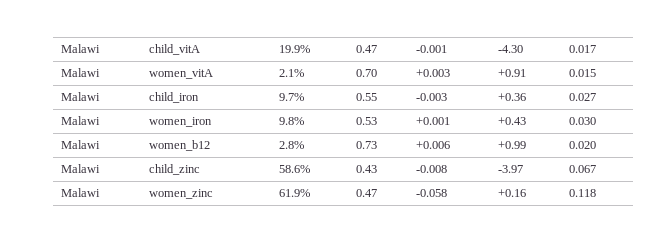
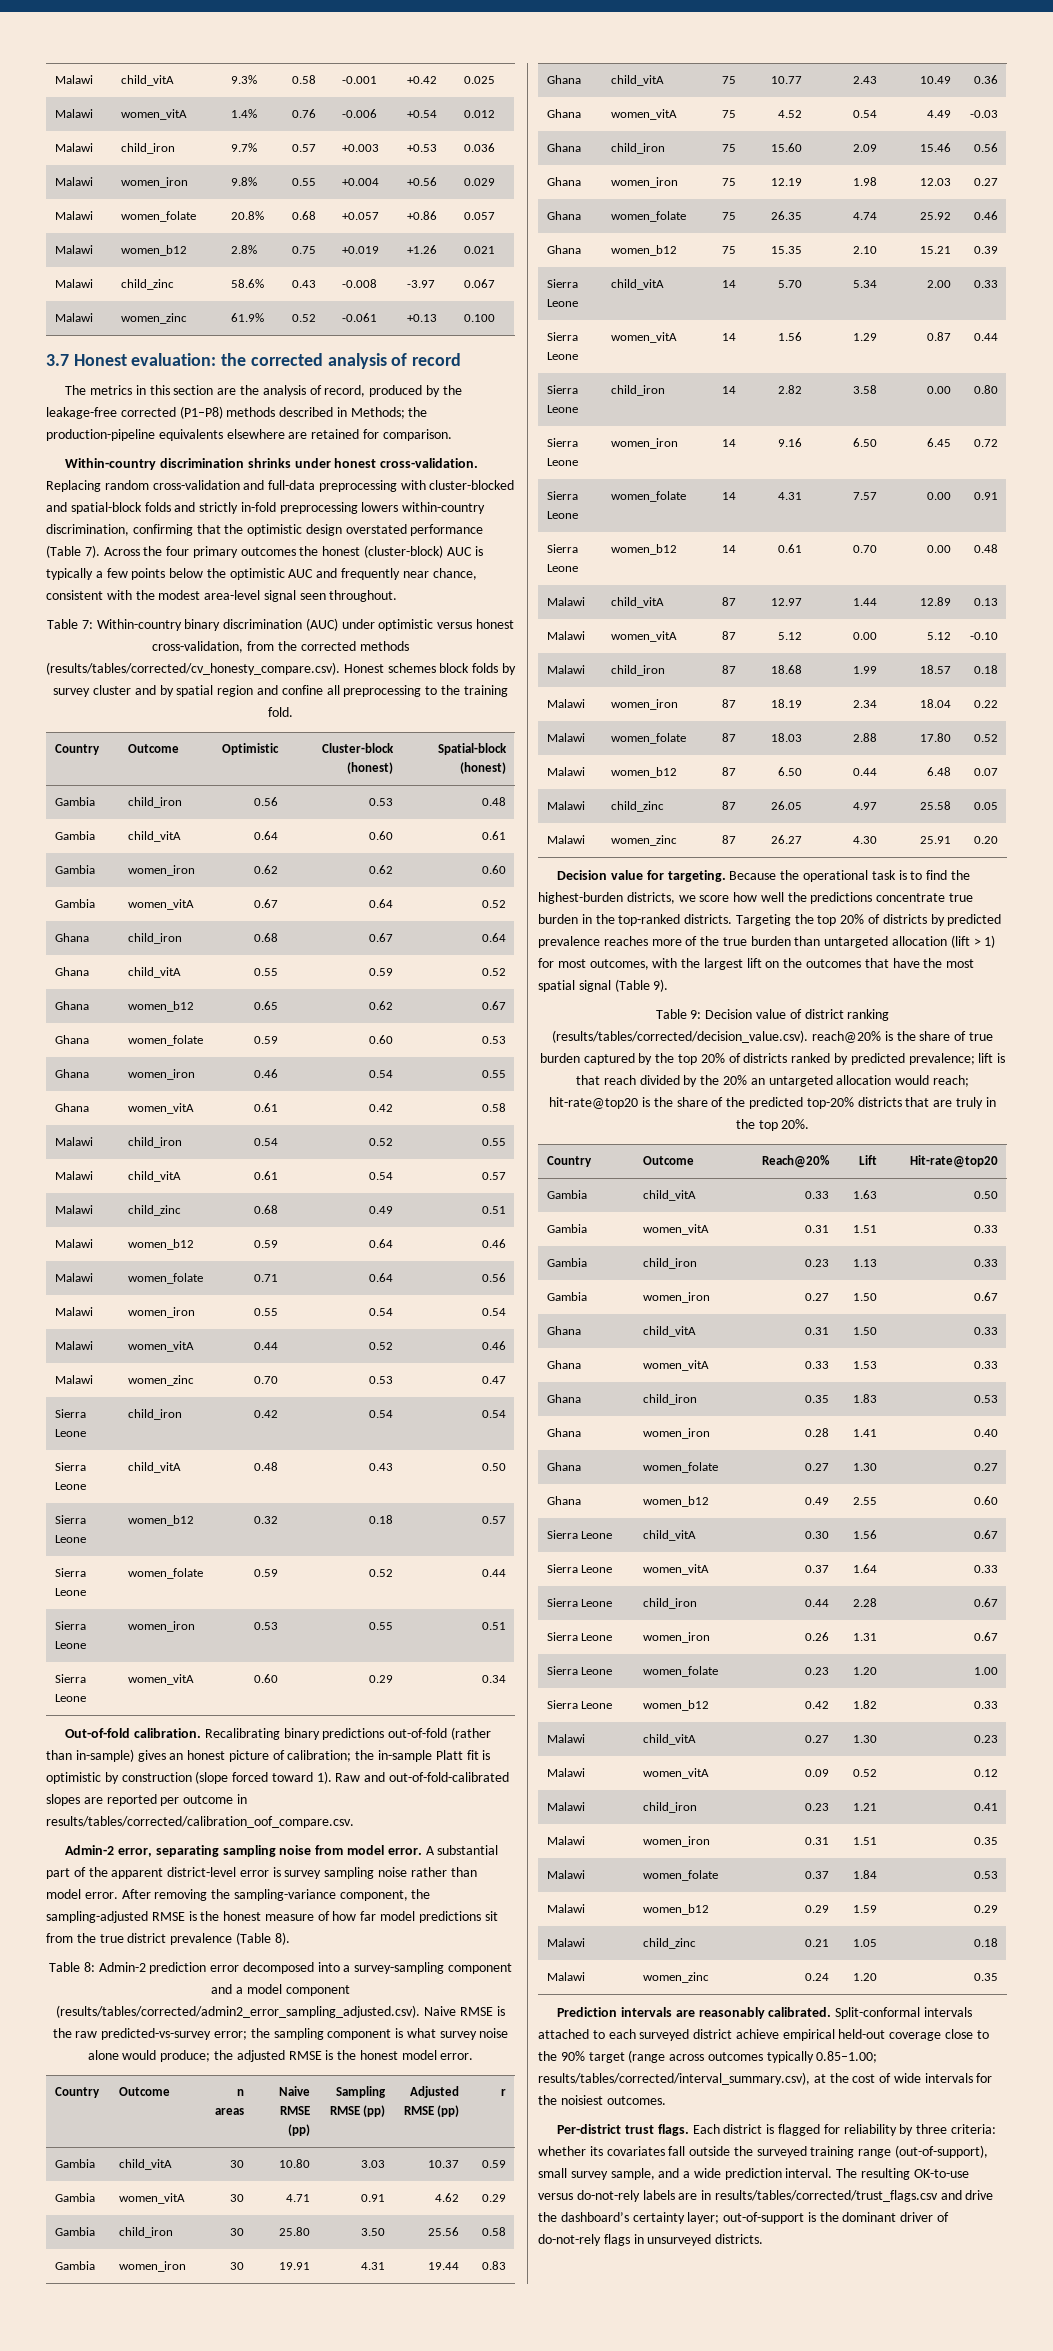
[60,44,100,53] [148,44,200,55] [278,45,310,53] [355,45,377,53] Malawi | child_vitA | 19.9% | 0.47 -> [54,75,93,84] [120,75,174,86] [230,75,257,84] [291,75,316,84] Malawi | child_vitA | 9.3% | 0.58
[497,45,523,53] [568,45,596,53] [60,68,100,77] [148,69,213,79] [278,69,304,77] [355,69,377,77] [415,69,450,77] [497,69,526,77] [568,69,596,77] -4.30 | 0.017 // Malawi | women_vitA | 2.1% | 0.70 | +0.003 | +0.91 | 0.015 -> [406,76,437,84] [463,76,495,84] [54,109,93,118] [120,109,187,120] [230,109,257,118] [291,109,316,118] [341,109,377,118] [406,110,437,118] [463,110,495,118] +0.42 | 0.025 // Malawi | women_vitA | 1.4% | 0.76 | -0.006 | +0.54 | 0.012
[355,93,377,101] [415,93,447,101] [497,93,526,101] [568,93,596,101] 0.55 | -0.003 | +0.36 | 0.027 -> [291,144,316,152] [341,144,379,152] [406,144,437,152] [463,143,495,152] 0.57 | +0.003 | +0.53 | 0.036
[355,117,377,125] [415,117,450,125] [497,117,526,125] [568,117,596,125] 0.53 | +0.001 | +0.43 | 0.030 -> [291,178,316,186] [341,178,379,186] [406,177,437,186] [463,178,495,186] [54,211,93,220] [120,211,196,222] [230,211,264,220] [291,211,316,220] [341,212,379,220] [406,211,437,220] [463,212,495,220] 0.55 | +0.004 | +0.56 | 0.029 // Malawi | women_folate | 20.8% | 0.68 | +0.057 | +0.86 | 0.057
[355,141,377,149] [415,141,450,149] [497,141,526,149] [568,141,596,149] 0.73 | +0.006 | +0.99 | 0.020 -> [291,246,316,254] [341,246,379,254] [406,245,437,254] [463,246,495,254] 0.75 | +0.019 | +1.26 | 0.021
[355,189,377,197] [415,189,447,197] [497,189,526,197] [568,189,596,197] 0.47 | -0.058 | +0.16 | 0.118 -> [291,314,316,322] [341,313,377,322] [406,314,437,322] [463,314,495,322] [46,353,462,369] [65,385,462,397] [46,406,428,419] [46,429,452,441] [65,458,479,470] [46,480,515,492] [46,502,486,514] [46,524,484,536] [46,545,483,558] [46,568,477,580] [46,590,398,602] [46,618,515,631] [152,641,409,653] [46,662,516,675] [53,685,508,697] [268,707,293,717] [54,744,100,755] [127,744,179,753] [222,743,280,755] [322,743,395,753] [347,762,394,774] [438,743,508,755] [460,762,507,774] [54,797,95,806] [127,797,182,808] [254,797,279,806] [369,798,394,806] [482,797,507,806] [54,831,95,840] [127,831,181,842] [254,831,279,840] [369,831,394,840] [482,831,507,840] [54,865,95,874] [127,865,195,876] [254,865,279,874] [369,865,394,874] [482,865,507,874] [54,899,95,908] [127,899,194,910] [254,899,279,908] [369,899,394,908] [482,900,507,908] [54,933,89,942] [127,933,182,944] [254,933,279,942] [369,933,394,942] [482,933,507,942] [54,967,89,976] [127,967,181,978] [254,968,279,976] [369,968,394,976] [482,968,507,976] [54,1001,89,1010] [127,1001,194,1012] [254,1001,279,1010] [369,1001,394,1010] [482,1001,507,1010] [54,1035,89,1044] [127,1035,203,1046] [254,1036,279,1044] [369,1035,394,1044] [482,1036,507,1044] [54,1069,89,1078] [127,1069,195,1080] [254,1069,279,1078] [369,1070,394,1078] [482,1070,507,1078] [54,1103,89,1112] [127,1103,194,1114] [254,1103,279,1112] [369,1104,394,1112] [482,1103,507,1112] [54,1137,93,1146] [127,1137,182,1148] [254,1138,279,1146] [369,1138,394,1146] [482,1138,507,1146] [54,1171,93,1180] [127,1171,181,1182] [254,1171,279,1180] [369,1172,394,1180] [482,1172,507,1180] [54,1205,93,1214] [127,1205,181,1216] [254,1205,279,1214] [369,1206,394,1214] [482,1206,507,1214] [54,1239,93,1248] [127,1239,194,1250] [254,1240,279,1248] [369,1239,394,1248] [482,1239,507,1248] [54,1273,93,1282] [127,1273,203,1284] [254,1274,279,1282] [369,1273,394,1282] [482,1273,507,1282] [54,1307,93,1316] [127,1307,195,1318] [254,1308,279,1316] [369,1308,394,1316] [482,1308,507,1316] [54,1341,93,1350] [127,1341,194,1352] [254,1342,279,1350] [369,1342,394,1350] [482,1341,507,1350] [54,1375,93,1384] [127,1375,194,1386] [254,1376,279,1384] [369,1376,394,1384] [482,1376,507,1384] [54,1409,86,1418] [54,1429,86,1437] [127,1409,182,1420] [254,1410,279,1418] [369,1410,394,1418] [482,1410,507,1418] [54,1462,86,1471] [54,1482,86,1490] [127,1462,181,1473] [254,1462,279,1471] [369,1463,394,1471] [482,1463,507,1471] [54,1515,86,1524] [54,1535,86,1543] [127,1515,194,1526] [254,1516,279,1524] [369,1515,394,1524] [482,1516,507,1524] [54,1568,86,1577] [54,1588,86,1596] [127,1568,203,1579] [254,1569,279,1577] [369,1569,394,1577] [482,1569,507,1577] [54,1621,86,1630] [54,1641,86,1649] [127,1621,195,1632] [254,1622,279,1630] [369,1622,394,1630] [482,1622,507,1630] [54,1674,86,1683] [54,1694,86,1702] [127,1674,194,1685] [254,1674,279,1683] [369,1675,394,1683] [482,1675,507,1683] [65,1727,492,1740] [46,1749,491,1762] [46,1771,510,1784] [46,1794,247,1806] [46,1816,354,1828] [65,1845,499,1857] [46,1867,477,1879] [46,1889,431,1901] [46,1911,498,1923] [46,1932,290,1945] [48,1962,513,1974] [211,1984,350,1996] [56,2005,505,2018] [52,2028,509,2040] [87,2050,474,2062] [54,2087,100,2098] [118,2087,170,2096] [237,2089,245,2096] [215,2108,245,2115] [279,2086,311,2096] [280,2106,311,2115] [288,2124,311,2136] [336,2086,387,2098] [330,2105,386,2117] [410,2086,460,2098] [404,2105,460,2117] [501,2089,507,2096] [54,2159,95,2168] [118,2159,172,2170] [230,2160,245,2168] [279,2159,311,2168] [361,2160,386,2168] [428,2160,460,2168] [482,2160,507,2168] [54,2193,95,2202] [118,2193,185,2204] [230,2194,245,2202] [286,2194,311,2202] [361,2194,386,2202] [435,2193,460,2202] [482,2194,507,2202] [54,2227,95,2236] [118,2227,173,2238] [230,2228,245,2236] [279,2227,311,2236] [361,2228,386,2236] [428,2227,460,2236] [482,2227,507,2236] [54,2261,95,2270] [118,2261,186,2272] [230,2262,245,2270] [279,2262,311,2270] [361,2262,386,2270] [428,2262,460,2270] [482,2261,507,2270] [546,75,581,84] [610,75,664,86] [722,76,737,84] [771,76,803,84] [853,76,878,84] [920,76,952,84] [974,75,999,84] [546,109,581,118] [610,109,677,120] [722,110,737,118] [778,110,803,118] [853,110,878,118] [927,110,952,118] [970,110,999,118] [546,143,581,152] [610,143,665,154] [722,144,737,152] [771,143,803,152] [853,144,878,152] [920,143,952,152] [974,143,999,152] [546,177,581,186] [610,177,678,188] [722,178,737,186] [771,178,803,186] [853,177,878,186] [920,178,952,186] [974,178,999,186] [546,211,581,220] [610,211,686,222] [722,212,737,220] [771,211,803,220] [853,212,878,220] [920,212,952,220] [974,211,999,220] [546,245,581,254] [610,245,677,256] [722,246,737,254] [771,246,803,254] [853,246,878,254] [920,246,952,254] [974,246,999,254] [546,279,578,288] [546,299,578,307] [610,279,664,290] [722,280,737,288] [778,280,803,288] [853,280,878,288] [927,280,952,288] [974,280,999,288] [546,332,578,341] [546,352,578,360] [610,332,677,343] [722,333,737,341] [778,332,803,341] [853,333,878,341] [927,332,952,341] [974,333,999,341] [546,385,578,394] [546,405,578,413] [610,385,665,396] [722,386,737,394] [778,385,803,394] [853,385,878,394] [927,386,952,394] [974,385,999,394] [546,438,578,447] [546,458,578,466] [610,438,678,449] [722,439,737,447] [778,438,803,447] [853,438,878,447] [927,438,952,447] [974,439,999,447] [546,491,578,500] [546,511,578,519] [610,491,686,502] [722,492,737,500] [778,492,803,500] [853,492,878,500] [927,492,952,500] [974,492,999,500] [546,544,578,553] [546,564,578,572] [610,544,677,555] [722,545,737,553] [778,544,803,553] [853,545,878,553] [927,545,952,553] [974,544,999,553] [546,597,585,606] [610,597,664,608] [722,597,737,606] [771,598,803,606] [853,598,878,606] [920,597,952,606] [974,598,999,606] [546,631,585,640] [610,631,677,642] [722,631,737,640] [778,632,803,640] [853,632,878,640] [927,632,952,640] [970,632,999,640] [546,665,585,674] [610,665,665,676] [722,665,737,674] [771,665,803,674] [853,666,878,674] [920,665,952,674] [974,665,999,674] [546,699,585,708] [610,699,678,710] [722,699,737,708] [771,699,803,708] [853,700,878,708] [920,699,952,708] [974,700,999,708] [546,733,585,742] [610,733,686,744] [722,733,737,742] [771,733,803,742] [853,733,878,742] [920,733,952,742] [974,734,999,742] [546,767,585,776] [610,767,677,778] [722,767,737,776] [778,767,803,776] [853,768,878,776] [927,767,952,776] [974,768,999,776] [546,801,585,810] [610,801,664,812] [722,801,737,810] [771,801,803,810] [853,802,878,810] [920,801,952,810] [974,802,999,810] [546,835,585,844] [610,835,677,846] [722,835,737,844] [771,835,803,844] [853,836,878,844] [920,836,952,844] [974,836,999,844] [557,870,970,882] [538,892,974,904] [538,914,1002,926] [538,935,996,948] [538,958,975,970] [538,979,669,992] [655,1009,890,1021] [552,1030,993,1043] [539,1053,1006,1065] [576,1075,969,1087] [549,1097,996,1109] [735,1119,810,1131] [546,1156,592,1167] [642,1156,694,1165] [762,1155,831,1168] [859,1155,878,1165] [910,1155,999,1168] [546,1190,587,1199] [642,1190,696,1201] [805,1191,830,1199] [853,1190,878,1199] [974,1191,999,1199] [546,1224,587,1233] [642,1224,709,1235] [805,1225,830,1233] [853,1225,878,1233] [974,1225,999,1233] [546,1258,587,1267] [642,1258,697,1269] [805,1259,830,1267] [853,1259,878,1267] [974,1259,999,1267] [546,1292,587,1301] [642,1292,710,1303] [805,1293,830,1301] [853,1293,878,1301] [974,1292,999,1301] [546,1326,581,1335] [642,1326,696,1337] [805,1327,830,1335] [853,1327,878,1335] [974,1327,999,1335] [546,1360,581,1369] [642,1360,709,1371] [805,1361,830,1369] [853,1361,878,1369] [974,1361,999,1369] [546,1394,581,1403] [642,1394,697,1405] [805,1395,830,1403] [853,1394,878,1403] [974,1395,999,1403] [546,1428,581,1437] [642,1428,710,1439] [805,1428,830,1437] [853,1429,878,1437] [974,1429,999,1437] [546,1462,581,1471] [642,1462,718,1473] [805,1463,830,1471] [853,1463,878,1471] [974,1463,999,1471] [546,1496,581,1505] [642,1496,709,1507] [805,1497,830,1505] [853,1497,878,1505] [974,1496,999,1505] [546,1530,612,1539] [642,1530,696,1541] [805,1531,830,1539] [853,1530,878,1539] [974,1530,999,1539] [546,1564,612,1573] [642,1564,709,1575] [805,1565,830,1573] [853,1564,878,1573] [974,1565,999,1573] [546,1598,612,1607] [642,1598,697,1609] [805,1599,830,1607] [853,1598,878,1607] [974,1598,999,1607] [546,1632,612,1641] [642,1632,710,1643] [805,1632,830,1641] [853,1633,878,1641] [974,1632,999,1641] [546,1666,612,1675] [642,1666,718,1677] [805,1667,830,1675] [853,1667,878,1675] [974,1667,999,1675] [546,1700,612,1709] [642,1700,709,1711] [805,1701,830,1709] [853,1700,878,1709] [974,1701,999,1709] [546,1734,585,1743] [642,1734,696,1745] [805,1735,830,1743] [853,1735,878,1743] [974,1735,999,1743] [546,1768,585,1777] [642,1768,709,1779] [805,1769,830,1777] [853,1769,878,1777] [974,1769,999,1777] [546,1802,585,1811] [642,1802,697,1813] [805,1803,830,1811] [853,1803,878,1811] [974,1803,999,1811] [546,1836,585,1845] [642,1836,710,1847] [805,1837,830,1845] [853,1837,878,1845] [974,1837,999,1845] [546,1870,585,1879] [642,1870,718,1881] [805,1871,830,1879] [853,1870,878,1879] [974,1871,999,1879] [546,1904,585,1913] [642,1904,709,1915] [805,1905,830,1913] [853,1905,878,1913] [974,1905,999,1913] [546,1938,585,1947] [642,1938,696,1949] [805,1939,830,1947] [853,1939,878,1947] [974,1938,999,1947] [546,1972,585,1981] [642,1972,709,1983] [805,1973,830,1981] [853,1973,878,1981] [974,1973,999,1981] [557,2007,973,2019] [538,2029,989,2041] [538,2050,878,2063] [538,2072,993,2085] [538,2095,666,2105] [557,2124,996,2136] [538,2145,989,2158] [538,2168,969,2180] [538,2190,994,2202] [538,2212,950,2224] [538,2234,764,2246] 0.52 | -0.061 | +0.13 | 0.100 // 3.7 Honest evaluation: the corrected analysis of record // The metrics in this section are the analysis of record, produced by the leakage-free corrected (P1–P8) methods described in Methods; the production-pipeline equivalents elsewhere are retained for comparison. // Within-country discrimination shrinks under honest cross-validation. Replacing random cross-validation and full-data preprocessing with cluster-blocked and spatial-block folds and strictly in-fold preprocessing lowers within-country discrimination, confirming that the optimistic design overstated performance (Table 7). Across the four primary outcomes the honest (cluster-block) AUC is typically a few points below the optimistic AUC and frequently near chance, consistent with the modest area-level signal seen throughout. // Table 7: Within-country binary discrimination (AUC) under optimistic versus honest cross-validation, from the corrected methods (results/tables/corrected/cv_honesty_compare.csv). Honest schemes block folds by survey cluster and by spatial region and confine all preprocessing to the training fold. // Country | Outcome | Optimistic | Cluster-block (honest) | Spatial-block (honest) // Gambia | child_iron | 0.56 | 0.53 | 0.48 // Gambia | child_vitA | 0.64 | 0.60 | 0.61 // Gambia | women_iron | 0.62 | 0.62 | 0.60 // Gambia | women_vitA | 0.67 | 0.64 | 0.52 // Ghana | child_iron | 0.68 | 0.67 | 0.64 // Ghana | child_vitA | 0.55 | 0.59 | 0.52 // Ghana | women_b12 | 0.65 | 0.62 | 0.67 // Ghana | women_folate | 0.59 | 0.60 | 0.53 // Ghana | women_iron | 0.46 | 0.54 | 0.55 // Ghana | women_vitA | 0.61 | 0.42 | 0.58 // Malawi | child_iron | 0.54 | 0.52 | 0.55 // Malawi | child_vitA | 0.61 | 0.54 | 0.57 // Malawi | child_zinc | 0.68 | 0.49 | 0.51 // Malawi | women_b12 | 0.59 | 0.64 | 0.46 // Malawi | women_folate | 0.71 | 0.64 | 0.56 // Malawi | women_iron | 0.55 | 0.54 | 0.54 // Malawi | women_vitA | 0.44 | 0.52 | 0.46 // Malawi | women_zinc | 0.70 | 0.53 | 0.47 // Sierra Leone | child_iron | 0.42 | 0.54 | 0.54 // Sierra Leone | child_vitA | 0.48 | 0.43 | 0.50 // Sierra Leone | women_b12 | 0.32 | 0.18 | 0.57 // Sierra Leone | women_folate | 0.59 | 0.52 | 0.44 // Sierra Leone | women_iron | 0.53 | 0.55 | 0.51 // Sierra Leone | women_vitA | 0.60 | 0.29 | 0.34 // Out-of-fold calibration. Recalibrating binary predictions out-of-fold (rather than in-sample) gives an honest picture of calibration; the in-sample Platt fit is optimistic by construction (slope forced toward 1). Raw and out-of-fold-calibrated slopes are reported per outcome in results/tables/corrected/calibration_oof_compare.csv. // Admin-2 error, separating sampling noise from model error. A substantial part of the apparent district-level error is survey sampling noise rather than model error. After removing the sampling-variance component, the sampling-adjusted RMSE is the honest measure of how far model predictions sit from the true district prevalence (Table 8). // Table 8: Admin-2 prediction error decomposed into a survey-sampling component and a model component (results/tables/corrected/admin2_error_sampling_adjusted.csv). Naive RMSE is the raw predicted-vs-survey error; the sampling component is what survey noise alone would produce; the adjusted RMSE is the honest model error. // Country | Outcome | n areas | Naive RMSE (pp) | Sampling RMSE (pp) | Adjusted RMSE (pp) | r // Gambia | child_vitA | 30 | 10.80 | 3.03 | 10.37 | 0.59 // Gambia | women_vitA | 30 | 4.71 | 0.91 | 4.62 | 0.29 // Gambia | child_iron | 30 | 25.80 | 3.50 | 25.56 | 0.58 // Gambia | women_iron | 30 | 19.91 | 4.31 | 19.44 | 0.83 // Ghana | child_vitA | 75 | 10.77 | 2.43 | 10.49 | 0.36 // Ghana | women_vitA | 75 | 4.52 | 0.54 | 4.49 | -0.03 // Ghana | child_iron | 75 | 15.60 | 2.09 | 15.46 | 0.56 // Ghana | women_iron | 75 | 12.19 | 1.98 | 12.03 | 0.27 // Ghana | women_folate | 75 | 26.35 | 4.74 | 25.92 | 0.46 // Ghana | women_b12 | 75 | 15.35 | 2.10 | 15.21 | 0.39 // Sierra Leone | child_vitA | 14 | 5.70 | 5.34 | 2.00 | 0.33 // Sierra Leone | women_vitA | 14 | 1.56 | 1.29 | 0.87 | 0.44 // Sierra Leone | child_iron | 14 | 2.82 | 3.58 | 0.00 | 0.80 // Sierra Leone | women_iron | 14 | 9.16 | 6.50 | 6.45 | 0.72 // Sierra Leone | women_folate | 14 | 4.31 | 7.57 | 0.00 | 0.91 // Sierra Leone | women_b12 | 14 | 0.61 | 0.70 | 0.00 | 0.48 // Malawi | child_vitA | 87 | 12.97 | 1.44 | 12.89 | 0.13 // Malawi | women_vitA | 87 | 5.12 | 0.00 | 5.12 | -0.10 // Malawi | child_iron | 87 | 18.68 | 1.99 | 18.57 | 0.18 // Malawi | women_iron | 87 | 18.19 | 2.34 | 18.04 | 0.22 // Malawi | women_folate | 87 | 18.03 | 2.88 | 17.80 | 0.52 // Malawi | women_b12 | 87 | 6.50 | 0.44 | 6.48 | 0.07 // Malawi | child_zinc | 87 | 26.05 | 4.97 | 25.58 | 0.05 // Malawi | women_zinc | 87 | 26.27 | 4.30 | 25.91 | 0.20 // Decision value for targeting. Because the operational task is to find the highest-burden districts, we score how well the predictions concentrate true burden in the top-ranked districts. Targeting the top 20% of districts by predicted prevalence reaches more of the true burden than untargeted allocation (lift > 1) for most outcomes, with the largest lift on the outcomes that have the most spatial signal (Table 9). // Table 9: Decision value of district ranking (results/tables/corrected/decision_value.csv). reach@20% is the share of true burden captured by the top 20% of districts ranked by predicted prevalence; lift is that reach divided by the 20% an untargeted allocation would reach; hit-rate@top20 is the share of the predicted top-20% districts that are truly in the top 20%. // Country | Outcome | Reach@20% | Lift | Hit-rate@top20 // Gambia | child_vitA | 0.33 | 1.63 | 0.50 // Gambia | women_vitA | 0.31 | 1.51 | 0.33 // Gambia | child_iron | 0.23 | 1.13 | 0.33 // Gambia | women_iron | 0.27 | 1.50 | 0.67 // Ghana | child_vitA | 0.31 | 1.50 | 0.33 // Ghana | women_vitA | 0.33 | 1.53 | 0.33 // Ghana | child_iron | 0.35 | 1.83 | 0.53 // Ghana | women_iron | 0.28 | 1.41 | 0.40 // Ghana | women_folate | 0.27 | 1.30 | 0.27 // Ghana | women_b12 | 0.49 | 2.55 | 0.60 // Sierra Leone | child_vitA | 0.30 | 1.56 | 0.67 // Sierra Leone | women_vitA | 0.37 | 1.64 | 0.33 // Sierra Leone | child_iron | 0.44 | 2.28 | 0.67 // Sierra Leone | women_iron | 0.26 | 1.31 | 0.67 // Sierra Leone | women_folate | 0.23 | 1.20 | 1.00 // Sierra Leone | women_b12 | 0.42 | 1.82 | 0.33 // Malawi | child_vitA | 0.27 | 1.30 | 0.23 // Malawi | women_vitA | 0.09 | 0.52 | 0.12 // Malawi | child_iron | 0.23 | 1.21 | 0.41 // Malawi | women_iron | 0.31 | 1.51 | 0.35 // Malawi | women_folate | 0.37 | 1.84 | 0.53 // Malawi | women_b12 | 0.29 | 1.59 | 0.29 // Malawi | child_zinc | 0.21 | 1.05 | 0.18 // Malawi | women_zinc | 0.24 | 1.20 | 0.35 // Prediction intervals are reasonably calibrated. Split-conformal intervals attached to each surveyed district achieve empirical held-out coverage close to the 90% target (range across outcomes typically 0.85–1.00; results/tables/corrected/interval_summary.csv), at the cost of wide intervals for the noisiest outcomes. // Per-district trust flags. Each district is flagged for reliability by three criteria: whether its covariates fall outside the surveyed training range (out-of-support), small survey sample, and a wide prediction interval. The resulting OK-to-use versus do-not-rely labels are in results/tables/corrected/trust_flags.csv and drive the dashboard’s certainty layer; out-of-support is the dominant driver of do-not-rely flags in unsurveyed districts.

